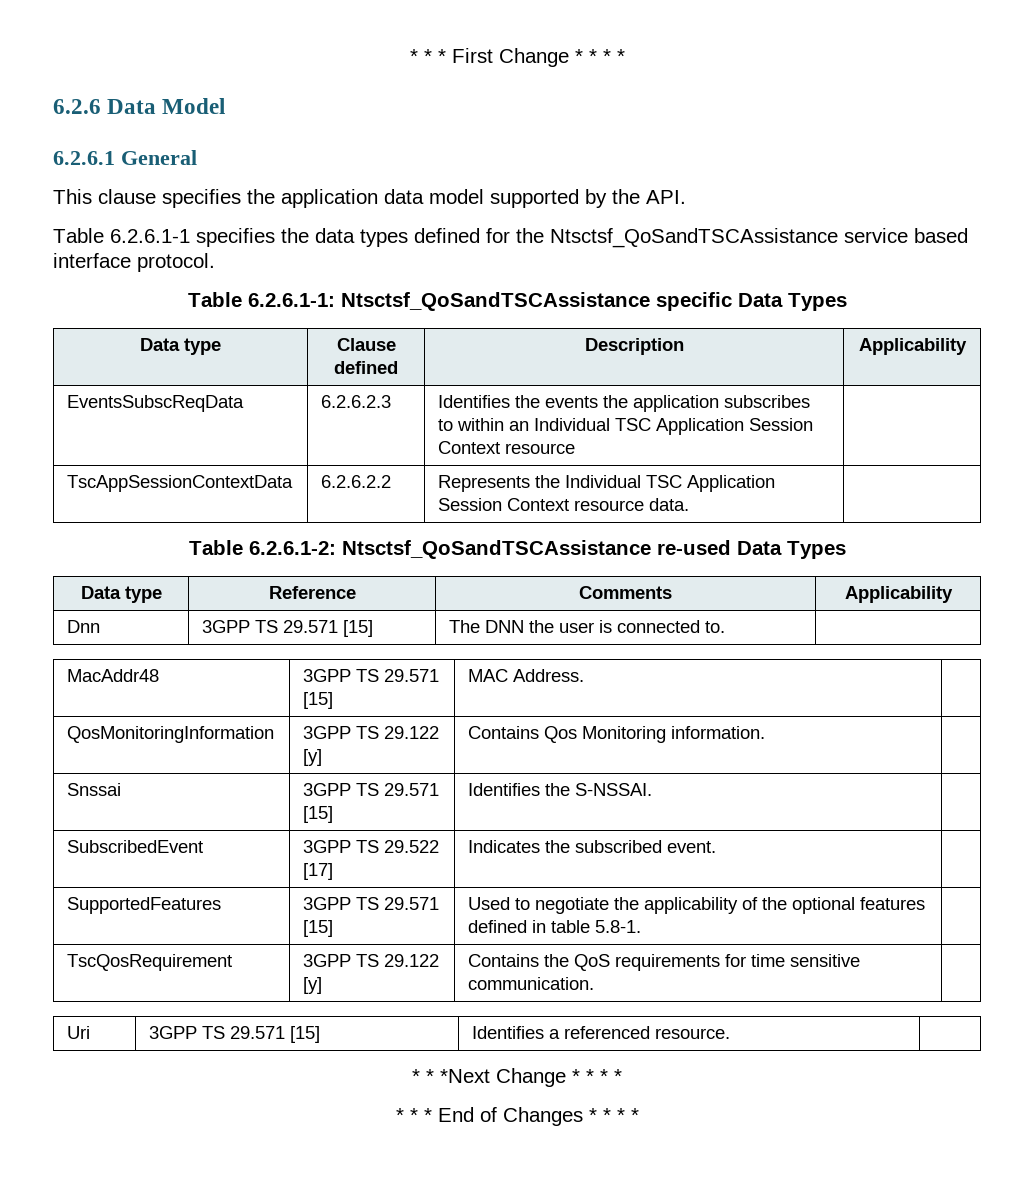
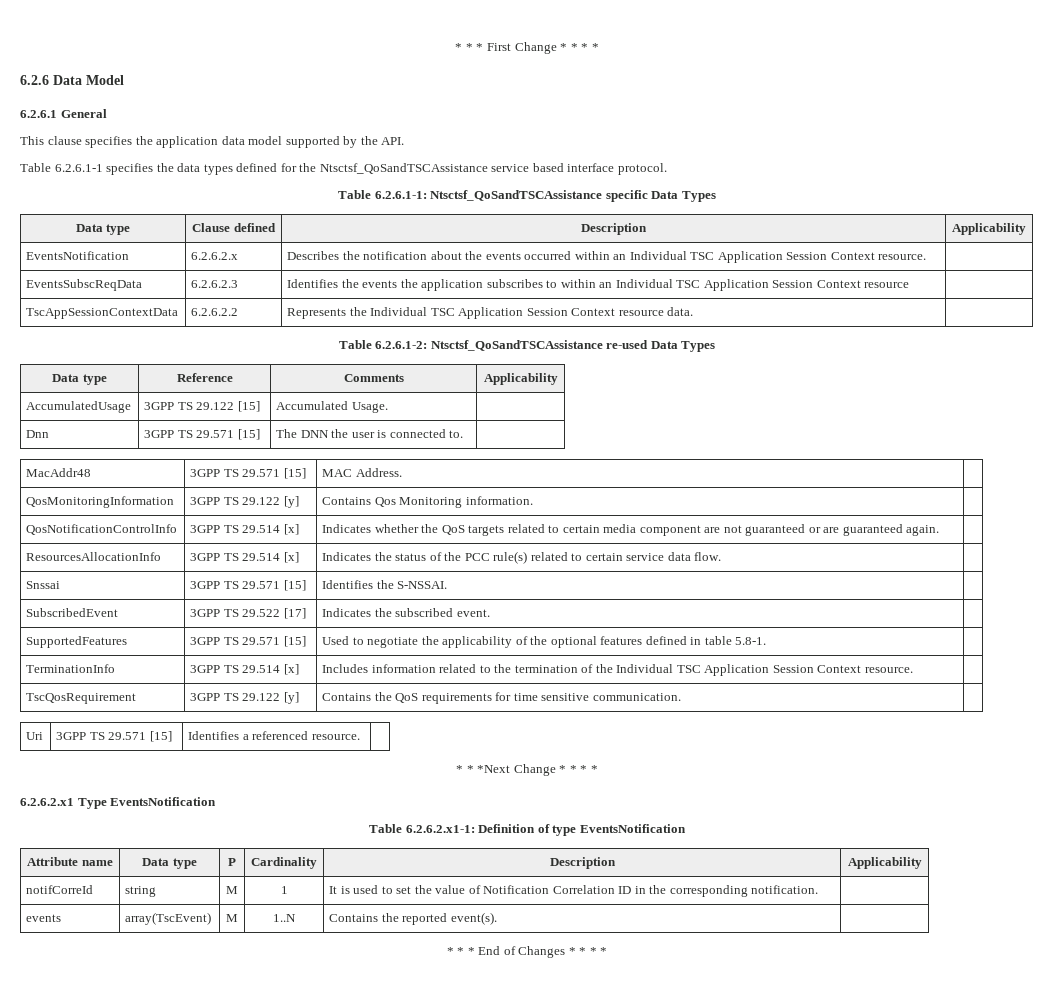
(967, 346) none -> [26,251,130,260] [191,252,239,260] [287,251,927,263] // EventsNotification | 6.2.6.2.x | Describes the notification about the events occurred within an Individual TSC Application Session Context resource. |
(953, 594) none -> [26,401,132,413] [144,401,260,412] [276,401,388,413] // AccumulatedUsage | 3GPP TS 29.122 [15] | Accumulated Usage. |
(766, 732) none -> [26,524,178,535] [190,524,299,535] [322,524,940,536] [26,552,162,561] [190,552,299,563] [322,551,722,564] // QosNotificationControlInfo | 3GPP TS 29.514 [x] | Indicates whether the QoS targets related to certain media component are not guaranteed or are guaranteed again. | // ResourcesAllocationInfo | 3GPP TS 29.514 [x] | Indicates the status of the PCC rule(s) related to certain service data flow. |
(642, 926) none -> [26,664,116,673] [190,664,299,675] [322,664,913,676] // TerminationInfo | 3GPP TS 29.514 [x] | Includes information related to the termination of the Individual TSC Application Session Context resource. |
(622, 1076) none -> [20,797,217,809] [369,824,686,836] [27,857,113,866] [142,858,197,869] [228,858,236,866] [251,857,317,869] [549,857,616,869] [847,857,922,869] [26,885,94,894] [125,886,157,897] [226,886,238,894] [280,886,288,894] [329,885,819,897] [26,914,62,922] [125,912,212,925] [226,914,238,922] [273,914,296,922] [329,912,497,925] // 6.2.6.2.x1 Type EventsNotification // Table 6.2.6.2.x1-1: Definition of type EventsNotification // Attribute name | Data type | P | Cardinality | Description | Applicability // notifCorreId | string | M | 1 | It is used to set the value of Notification Correlation ID in the corresponding notification. | // events | array(TscEvent) | M | 1..N | Contains the reported event(s). |

